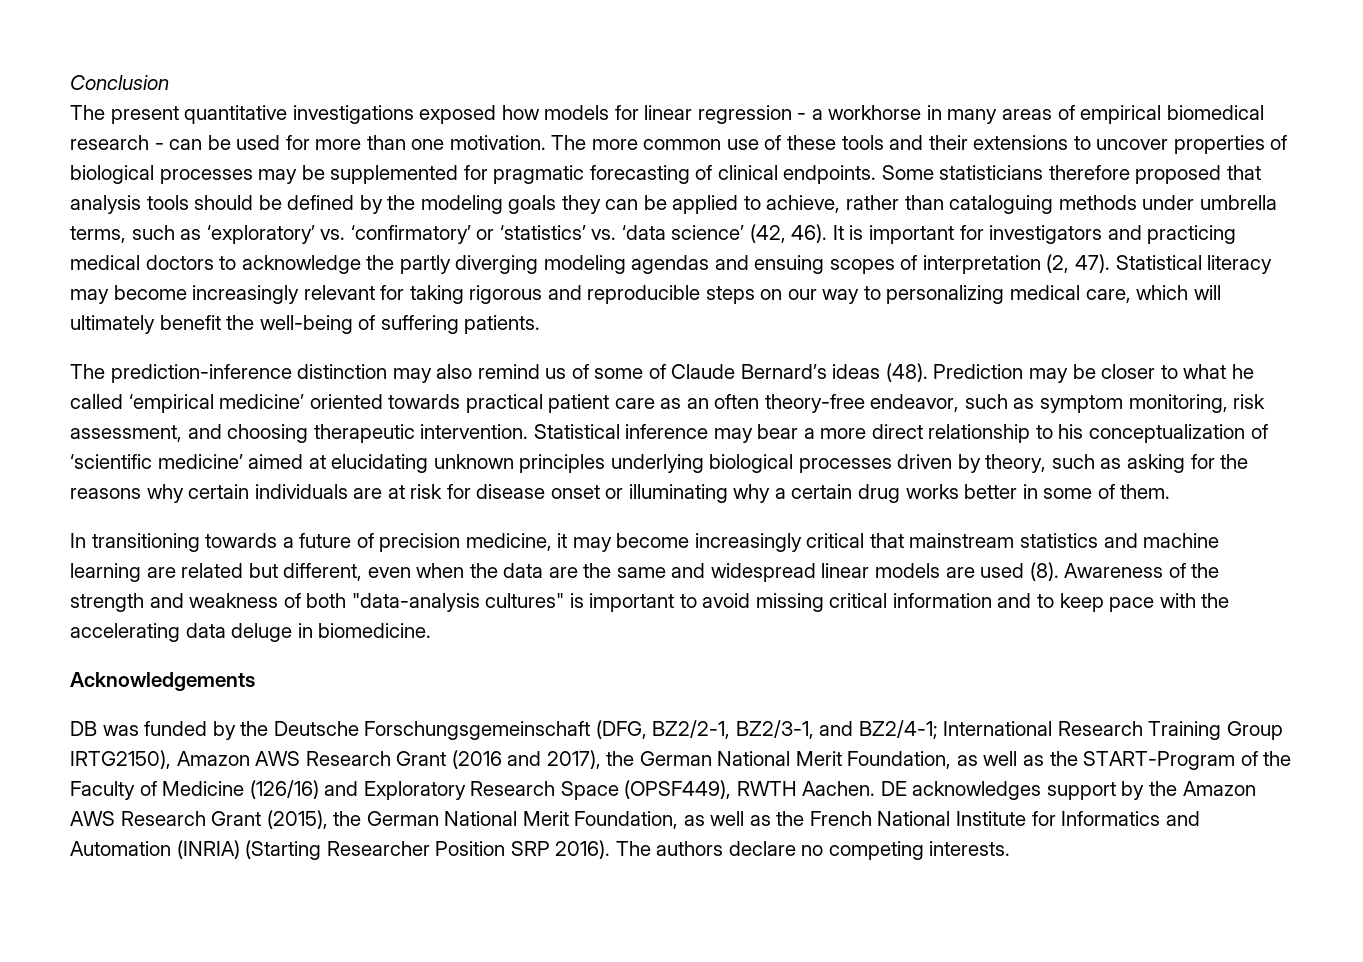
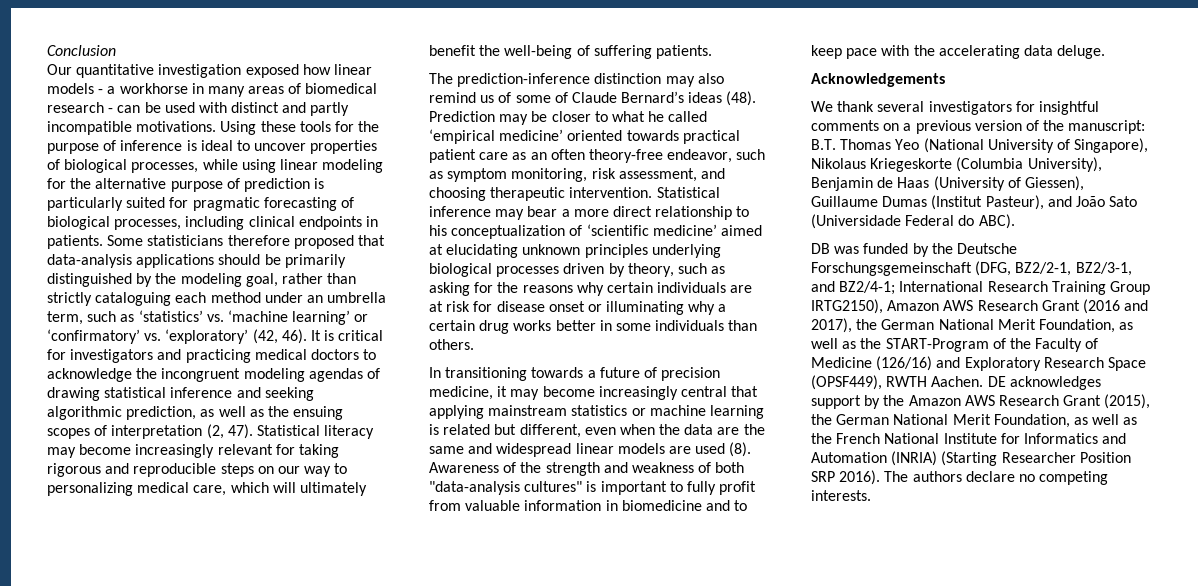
[70,105,792,124] The present quantitative investigations exposed how models for linear regression -> [47,64,372,78] [47,83,94,94] Our quantitative investigation exposed how linear models
[1080,105,1162,124] empirical -> (302, 88) none
[285,135,1069,150] for more than one motivation. The more common use of these tools and their extensions -> [198,102,350,116] [47,121,380,135] [47,140,233,154] with distinct and partly incompatible motivations. Using these tools for the purpose of inference is ideal
[159,165,877,184] processes may be supplemented for pragmatic forecasting of clinical endpoints. -> [131,159,384,173] [47,178,325,192] [47,197,354,211] [47,216,378,230] [47,235,103,249] processes, while using linear modeling for the alternative purpose of prediction is particularly suited for pragmatic forecasting of biological processes, including clinical endpoints in patients.
[70,195,1277,214] [70,225,745,244] analysis tools should be defined by the modeling goals they can be applied to achieve, rather than cataloguing methods under umbrella terms, such as ‘exploratory’ vs. ‘confirmatory’ or ‘statistics’ vs. ‘data science’ -> [47,254,346,268] [47,273,357,287] [47,292,387,306] [47,310,369,325] [47,329,249,344] data-analysis applications should be primarily distinguished by the modeling goal, rather than strictly cataloguing each method under an umbrella term, such as ‘statistics’ vs. ‘machine learning’ or ‘confirmatory’ vs. ‘exploratory’
[869,225,955,244] important -> [338,330,384,341] critical
[399,255,749,274] partly diverging modeling agendas and -> [161,368,380,382] [47,387,314,401] [47,406,289,420] incongruent modeling agendas of drawing statistical inference and seeking algorithmic prediction, as well as the
[1097,484,1171,499] of them. -> [655,320,758,331] [429,339,474,350] individuals than others.
[806,533,904,548] critical that -> [680,386,759,397] [429,405,484,419] central that applying
[1103,533,1138,548] and -> [631,408,646,416] or
[146,567,176,578] are -> [429,424,439,435] is
[702,593,992,612] avoid missing critical information -> [686,481,757,495] [429,500,702,511] fully profit from valuable information in biomedicine
[231,623,432,642] [70,672,255,691] deluge in biomedicine. // Acknowledgements -> [1057,45,1106,59] [811,73,945,87] [811,101,1099,115] [811,120,1146,134] [811,138,1149,153] [811,157,1102,172] [811,176,1084,191] [811,195,1138,210] [811,214,1015,229] deluge. // Acknowledgements // We thank several investigators for insightful comments on a previous version of the manuscript: B.T. Thomas Yeo (National University of Singapore), Nikolaus Kriegeskorte (Columbia University), Benjamin de Haas (University of Giessen), Guillaume Dumas (Institut Pasteur), and João Sato (Universidade Federal do ABC).

